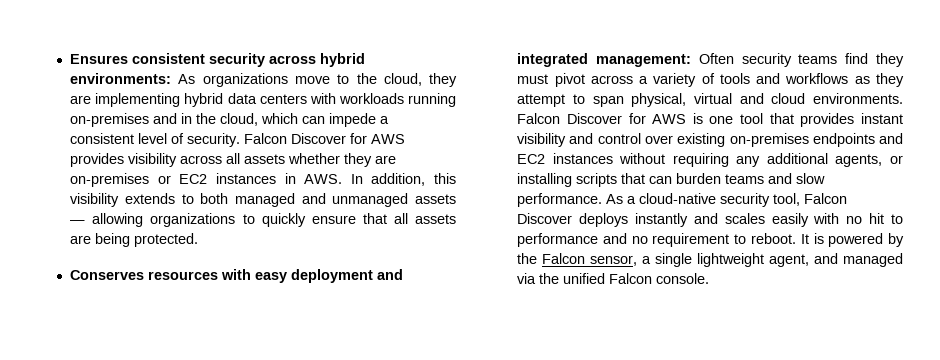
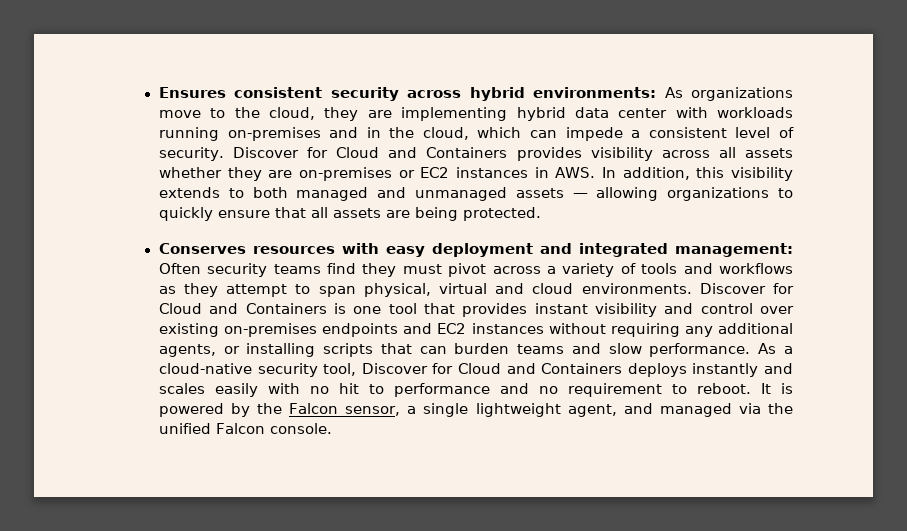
[259,94,307,104] centers -> [618,108,668,118] center
[244,133,406,144] Falcon Discover for AWS -> [232,147,508,158] Discover for Cloud and Containers
[517,113,687,124] Falcon Discover for AWS -> [699,283,794,294] [158,303,327,314] Discover for Cloud and Containers
[804,193,848,204] [517,213,573,224] Falcon Discover -> [361,363,623,374] Discover for Cloud and Containers

